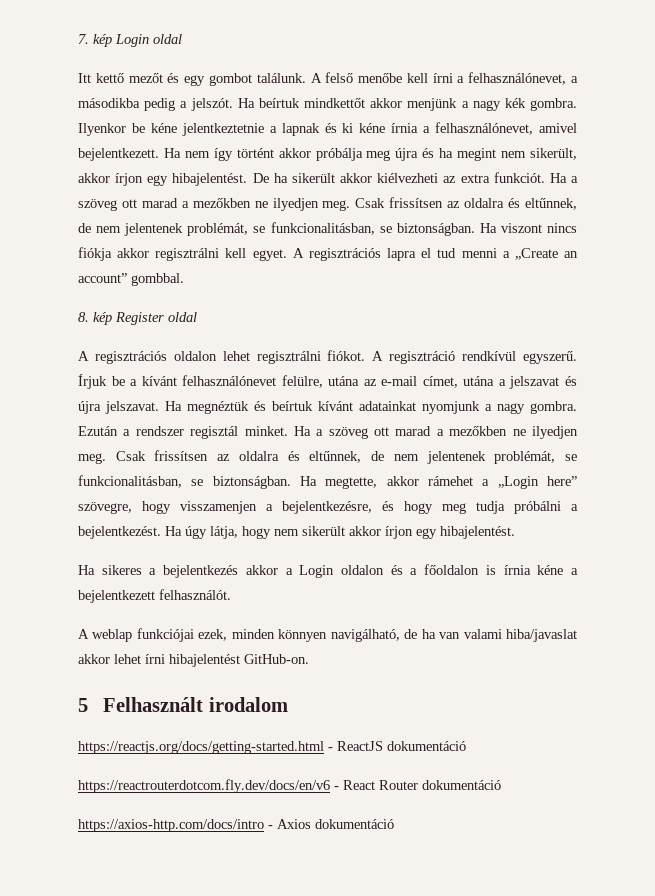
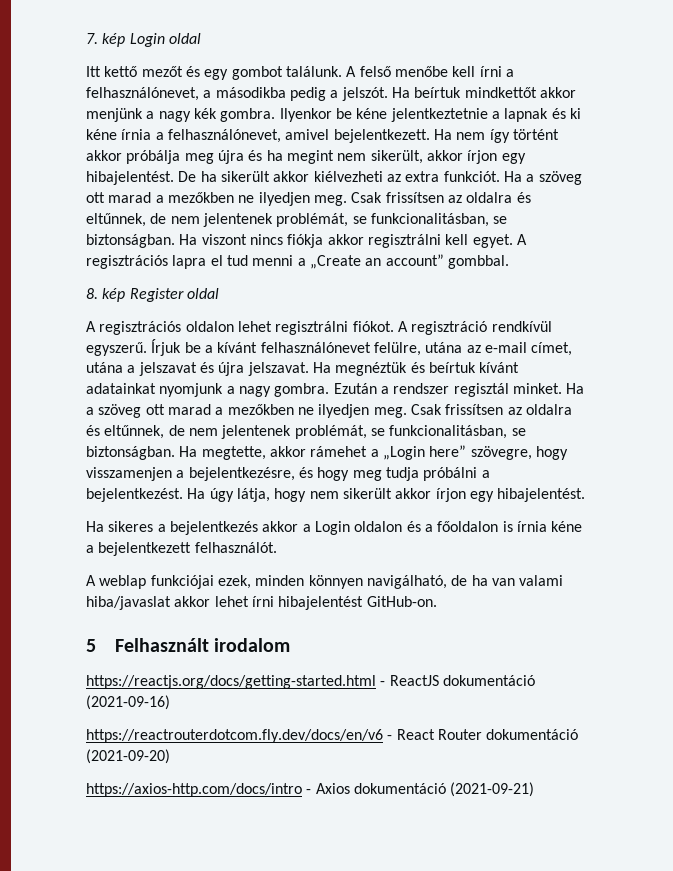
(466, 746) none -> [86,695,170,710] (2021-09-16)
(501, 785) none -> [86,749,170,764] (2021-09-20)
(394, 824) none -> [450,782,535,797] (2021-09-21)

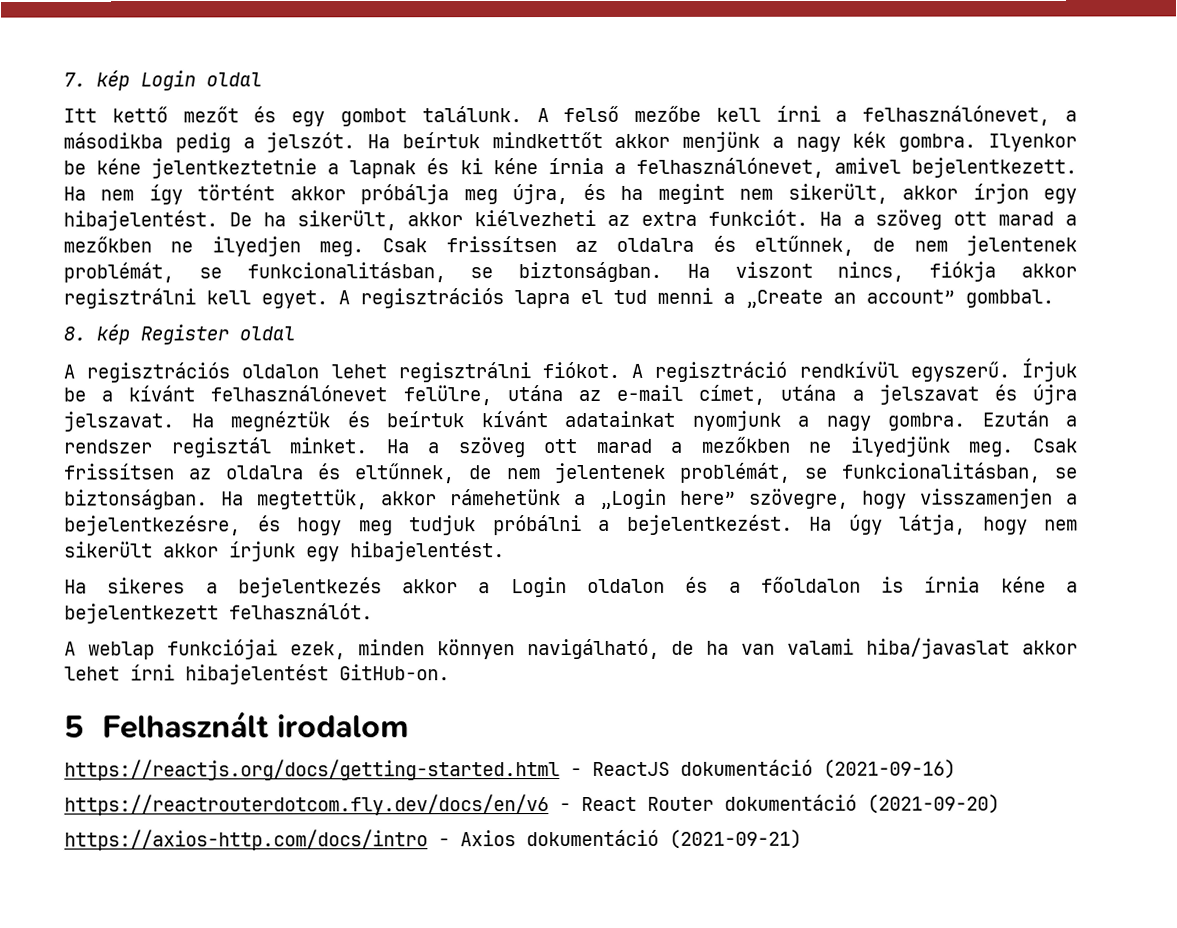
[394,66,448,77] menőbe -> [634,105,702,122] mezőbe
[217,150,244,164] újra -> [512,184,569,205] újra,
[220,171,270,182] sikerült -> [296,210,397,231] sikerült,
[249,234,283,245] nincs -> [837,261,905,282] nincs,
[318,404,370,418] ilyedjen -> [849,436,950,457] ilyedjünk
[201,446,368,460] megtette, akkor rámehet -> [257,489,562,510] megtettük, akkor rámehetünk
[385,467,419,481] tudja -> [409,515,476,536] tudjuk
[435,488,466,502] írjon -> [229,541,296,562] írjunk

